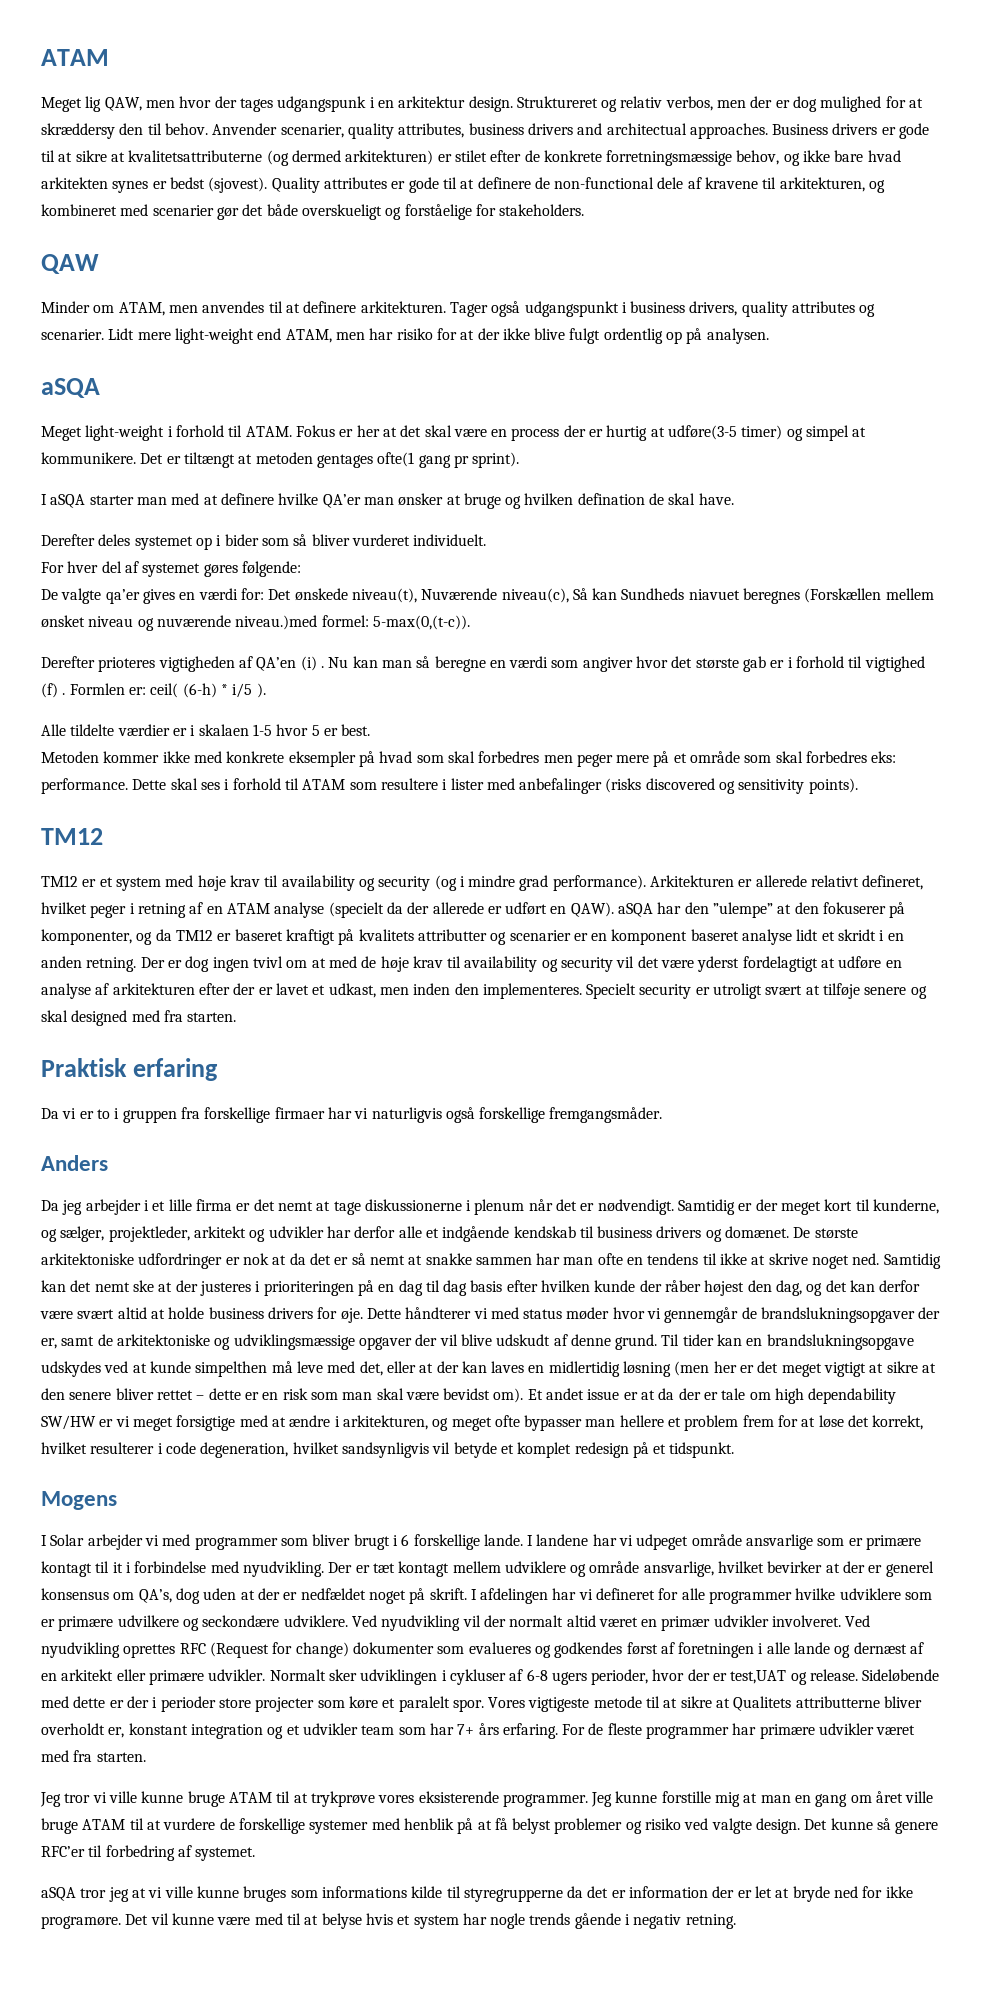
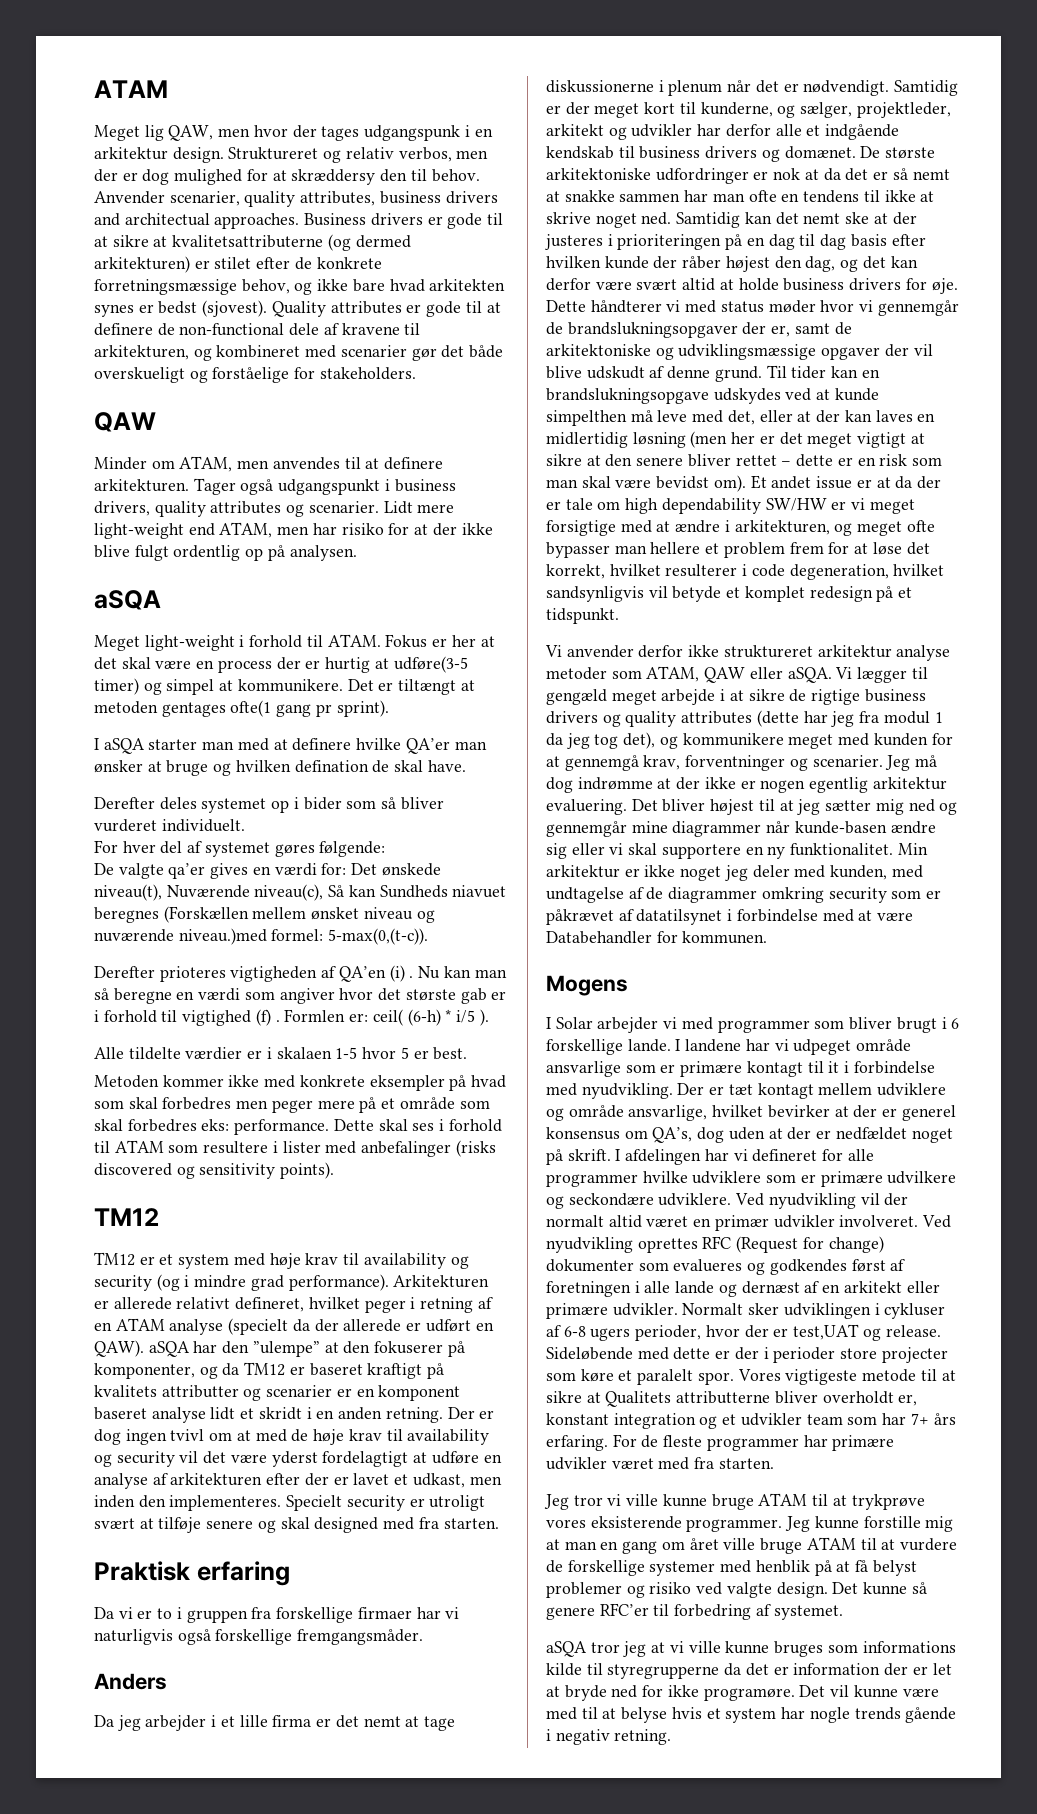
(735, 1450) none -> [545,645,951,661] [546,666,928,683] [546,689,926,705] [546,710,943,727] [546,732,953,749] [546,755,938,771] [546,777,947,793] [546,799,958,815] [546,821,936,837] [546,843,928,859] [546,865,923,881] [546,887,942,903] [546,909,914,925] [546,931,768,944] // Vi anvender derfor ikke struktureret arkitektur analyse metoder som ATAM, QAW eller aSQA. Vi lægger til gengæld meget arbejde i at sikre de rigtige business drivers og quality attributes (dette har jeg fra modul 1 da jeg tog det), og kommunikere meget med kunden for at gennemgå krav, forventninger og scenarier. Jeg må dog indrømme at der ikke er nogen egentlig arkitektur evaluering. Det bliver højest til at jeg sætter mig ned og gennemgår mine diagrammer når kunde-basen ændre sig eller vi skal supportere en ny funktionalitet. Min arkitektur er ikke noget jeg deler med kunden, med undtagelse af de diagrammer omkring security som er påkrævet af datatilsynet i forbindelse med at være Databehandler for kommunen.

